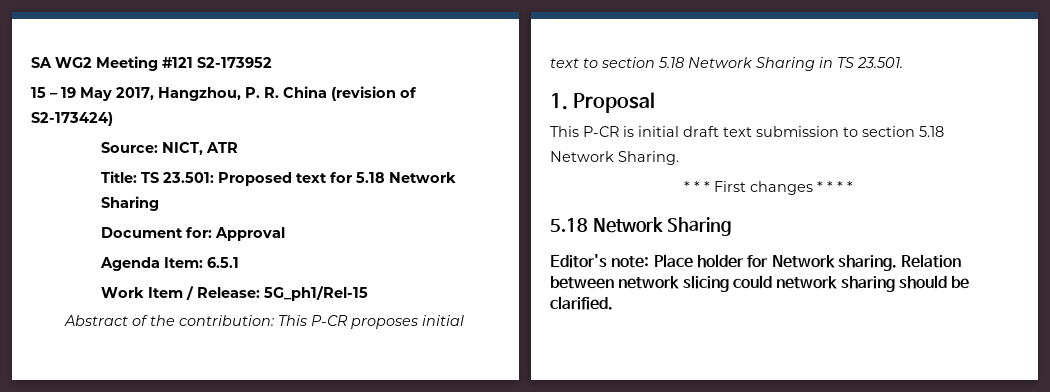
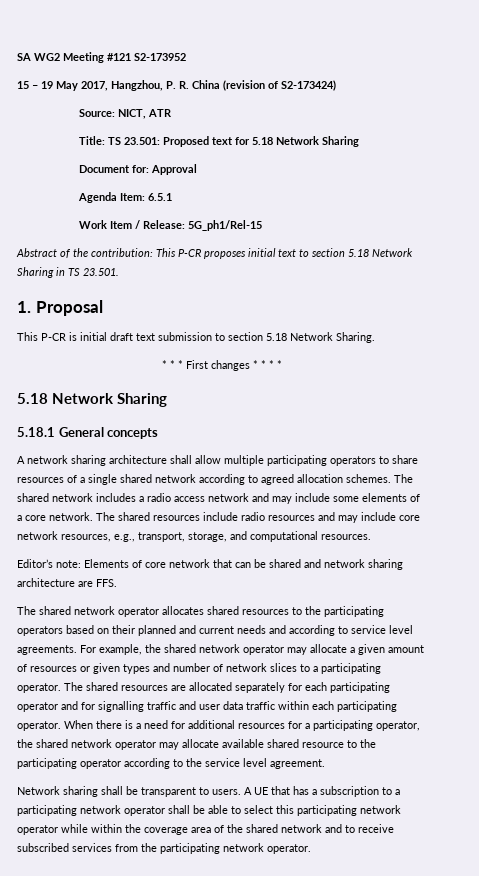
[550,254,962,271] [550,275,970,292] [550,296,613,310] Editor's note: Place holder for Network sharing. Relation between network slicing could network sharing should be clarified. -> [17,427,159,439] [17,455,418,466] [17,474,413,485] [17,493,420,504] [17,512,420,523] [17,531,371,542] [17,559,403,570] [17,578,117,587] [17,606,384,617] [17,625,413,636] [17,644,424,655] [17,663,381,674] [17,682,390,693] [17,701,397,712] [17,720,420,731] [17,739,376,750] [17,758,325,769] [17,786,400,797] [17,805,401,816] [17,824,394,835] [17,843,311,854] 5.18.1 General concepts // A network sharing architecture shall allow multiple participating operators to share resources of a single shared network according to agreed allocation schemes. The shared network includes a radio access network and may include some elements of a core network. The shared resources include radio resources and may include core network resources, e.g., transport, storage, and computational resources. // Editor’s note: Elements of core network that can be shared and network sharing architecture are FFS. // The shared network operator allocates shared resources to the participating operators based on their planned and current needs and according to service level agreements. For example, the shared network operator may allocate a given amount of resources or given types and number of network slices to a participating operator. The shared resources are allocated separately for each participating operator and for signalling traffic and user data traffic within each participating operator. When there is a need for additional resources for a participating operator, the shared network operator may allocate available shared resource to the participating operator according to the service level agreement. // Network sharing shall be transparent to users. A UE that has a subscription to a participating network operator shall be able to select this participating network operator while within the coverage area of the shared network and to receive subscribed services from the participating network operator.

